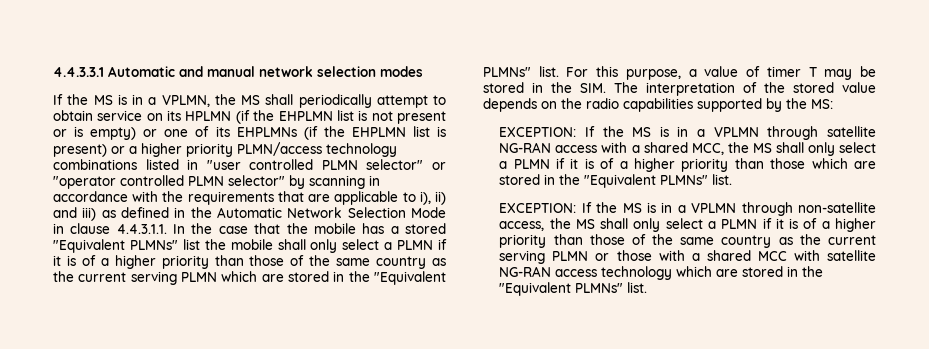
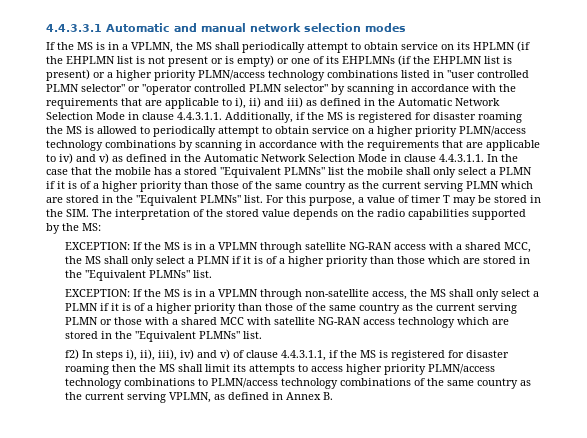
(167, 229) none -> [225,112,522,123] [46,126,526,137] [46,140,540,151] [46,153,484,164] Additionally, if the MS is registered for disaster roaming the MS is allowed to periodically attempt to obtain service on a higher priority PLMN/access technology combinations by scanning in accordance with the requirements that are applicable to iv) and v) as defined in the Automatic Network Selection Mode in clause 4.4.3.1.1.
(648, 287) none -> [64,349,509,361] [64,364,495,375] [64,378,531,389] [64,392,333,403] // f2) In steps i), ii), iii), iv) and v) of clause 4.4.3.1.1, if the MS is registered for disaster roaming then the MS shall limit its attempts to access higher priority PLMN/access technology combinations to PLMN/access technology combinations of the same country as the current serving VPLMN, as defined in Annex B.

